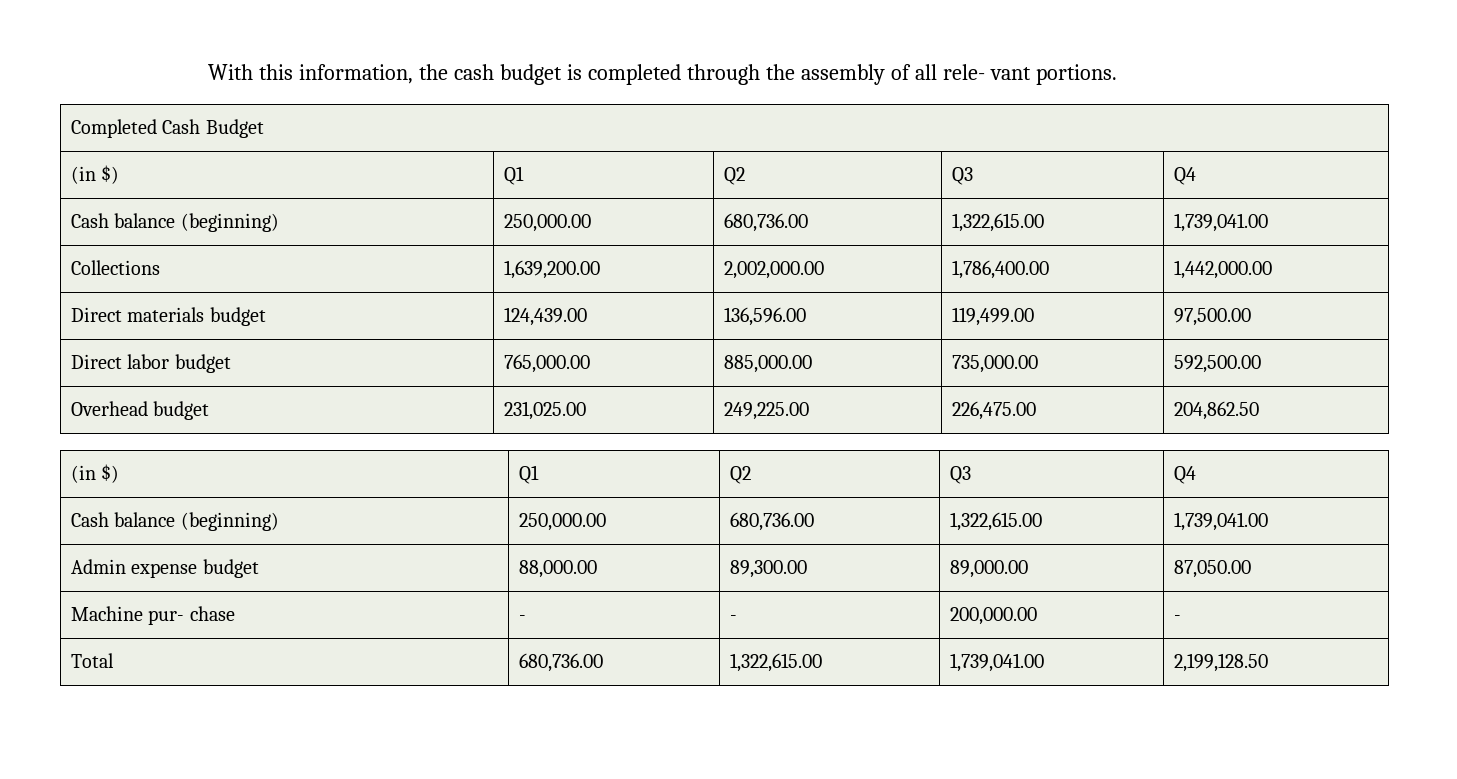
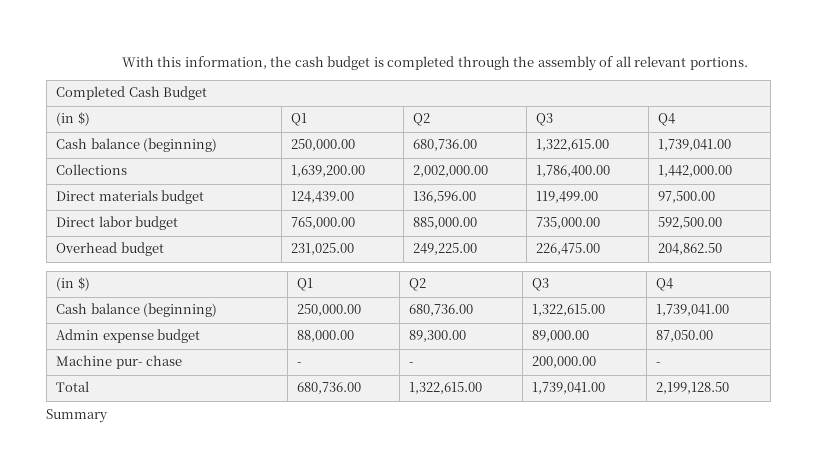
[942,64,1031,80] rele- vant -> [634,56,687,67] relevant
(1269, 662) none -> [46,409,108,423] // Summary

